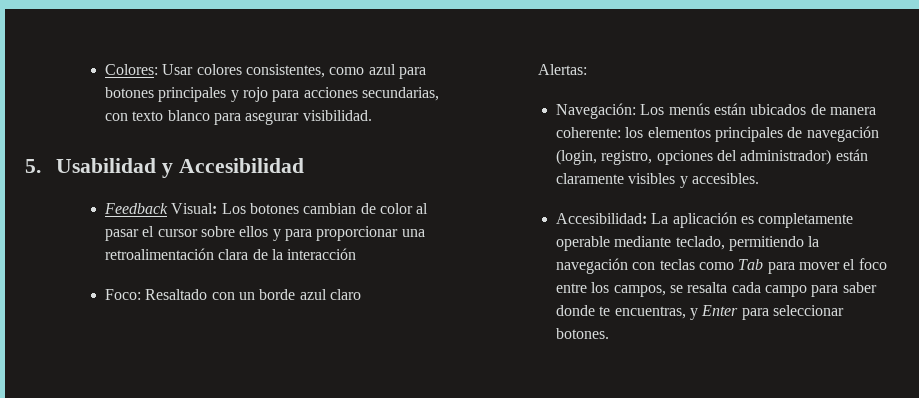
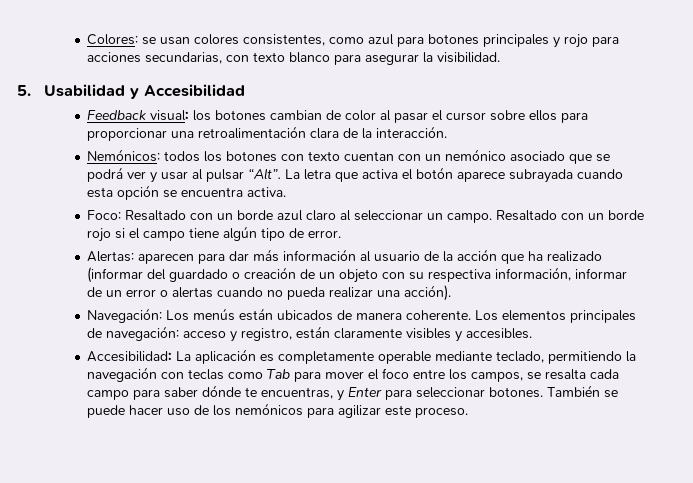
[162,64,194,75] Usar -> [142,37,191,45] se usan
(300, 118) none -> [423,52,434,63] la
[171,203,246,214] Visual: Los -> [150,110,212,121] visual: los
[272,229,281,241] y -> (558, 115) none
[287,248,357,260] interacción -> [376,126,448,138] [87,149,611,164] [87,167,624,183] [87,185,287,200] interacción. // Nemónicos: todos los botones con texto cuentan con un nemónico asociado que se podrá ver y usar al pulsar “Alt”. La letra que activa el botón aparece subrayada cuando esta opción se encuentra activa.
[538,64,588,75] // Alertas: -> [340,210,645,223] [87,226,342,242] [87,249,603,264] [87,267,628,283] [87,285,452,301] al seleccionar un campo. Resaltado con un borde rojo si el campo tiene algún tipo de error. // Alertas: aparecen para dar más información al usuario de la acción que ha realizado (informar del guardado o creación de un objeto con su respectiva información, informar de un error o alertas cuando no pueda realizar una acción).
[556,127,644,138] coherente: los -> [406,310,499,321] coherente. Los
[806,126,879,142] [556,149,832,165] navegación (login, registro, opciones del administrador) -> [106,326,293,342] navegación: acceso y registro,
[556,305,596,316] donde -> [202,385,242,397] dónde
(610, 333) none -> [547,385,619,398] [87,403,469,418] También se puede hacer uso de los nemónicos para agilizar este proceso.

